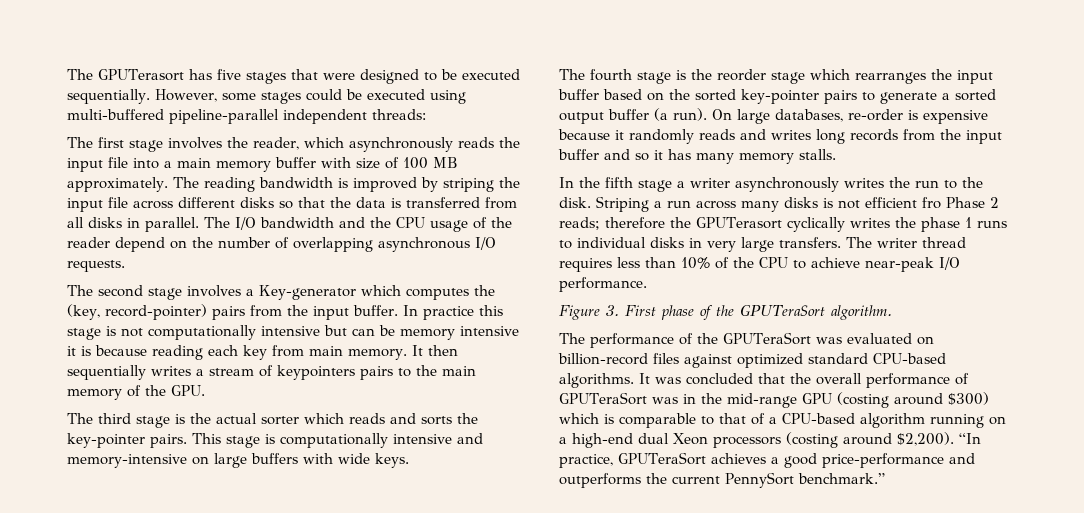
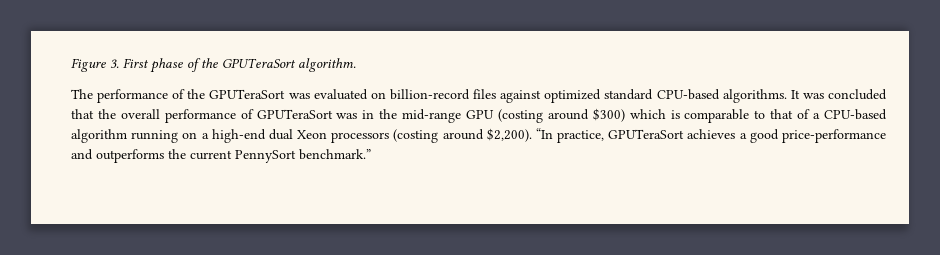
[67,69,520,84] [67,89,466,104] [67,109,426,124] [67,137,520,152] [67,157,458,172] [67,177,520,192] [67,197,517,212] [67,217,512,232] [67,237,496,252] [67,260,125,272] [67,285,495,300] [67,304,503,320] [67,325,519,340] [67,345,458,360] [67,365,476,380] [67,385,205,400] [67,413,478,428] [67,433,483,448] [67,453,409,468] [559,69,993,84] [558,89,996,104] [559,108,988,124] [558,129,1002,144] [558,149,836,164] [559,177,983,192] [559,196,999,212] [559,217,1007,232] [559,237,966,252] [559,257,960,272] [559,277,647,292] The GPUTerasort has five stages that were designed to be executed sequentially. However, some stages could be executed using multi-buffered pipeline-parallel independent threads: // The first stage involves the reader, which asynchronously reads the input file into a main memory buffer with size of 100 MB approximately. The reading bandwidth is improved by striping the input file across different disks so that the data is transferred from all disks in parallel. The I/O bandwidth and the CPU usage of the reader depend on the number of overlapping asynchronous I/O requests. // The second stage involves a Key-generator which computes the (key, record-pointer) pairs from the input buffer. In practice this stage is not computationally intensive but can be memory intensive it is because reading each key from main memory. It then sequentially writes a stream of keypointers pairs to the main memory of the GPU. // The third stage is the actual sorter which reads and sorts the key-pointer pairs. This stage is computationally intensive and memory-intensive on large buffers with wide keys. // The fourth stage is the reorder stage which rearranges the input buffer based on the sorted key-pointer pairs to generate a sorted output buffer (a run). On large databases, re-order is expensive because it randomly reads and writes long records from the input buffer and so it has many memory stalls. // In the fifth stage a writer asynchronously writes the run to the disk. Striping a run across many disks is not efficient fro Phase 2 reads; therefore the GPUTerasort cyclically writes the phase 1 runs to individual disks in very large transfers. The writer thread requires less than 10% of the CPU to achieve near-peak I/O performance. // -> (71, 65) none

